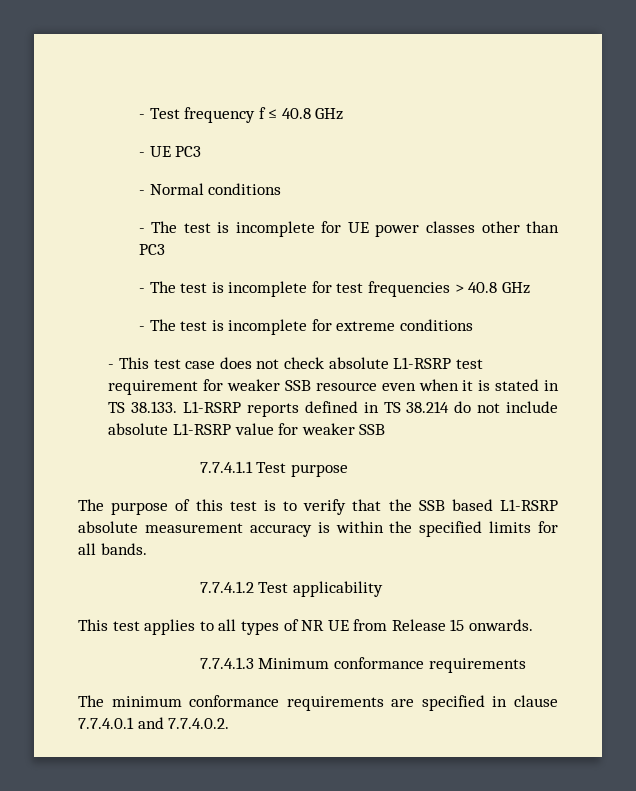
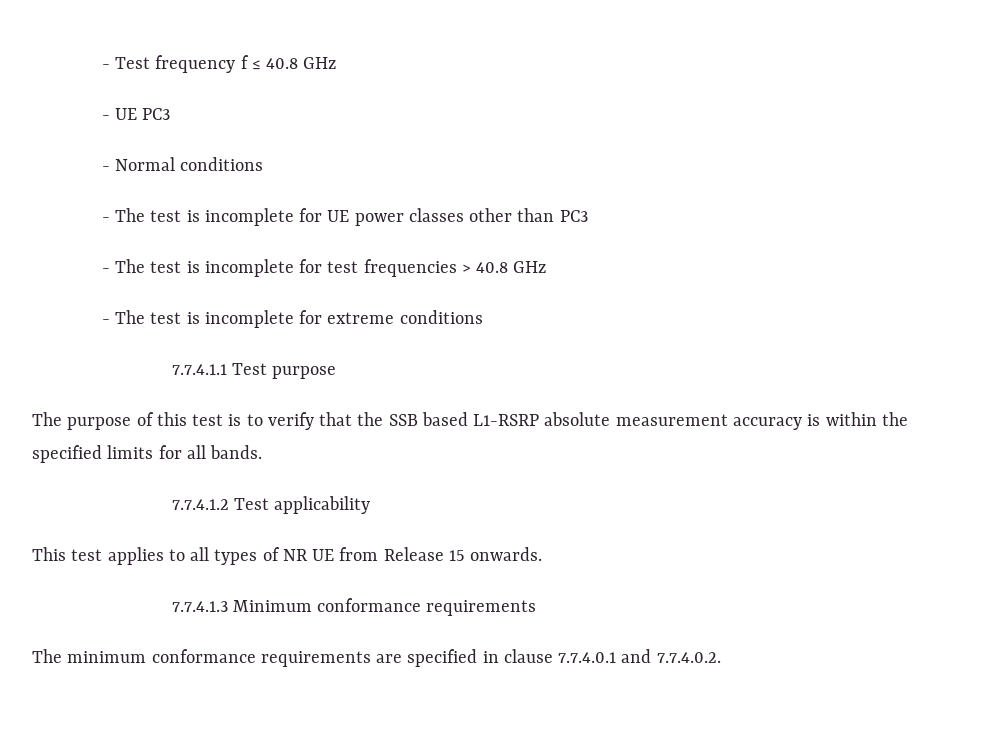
[108,357,483,369] [108,379,560,395] [108,401,559,417] [108,423,386,435] // - This test case does not check absolute L1-RSRP test requirement for weaker SSB resource even when it is stated in TS 38.133. L1-RSRP reports defined in TS 38.214 do not include absolute L1-RSRP value for weaker SSB -> (483, 317) none

